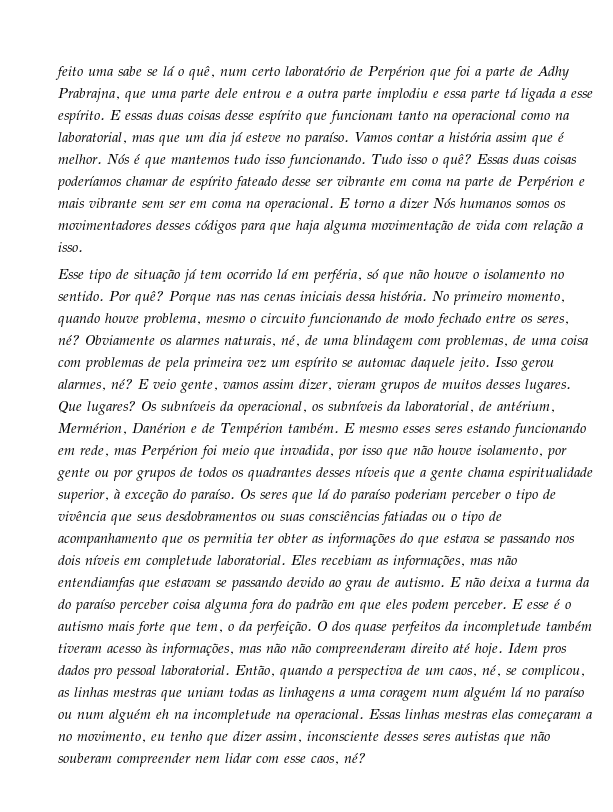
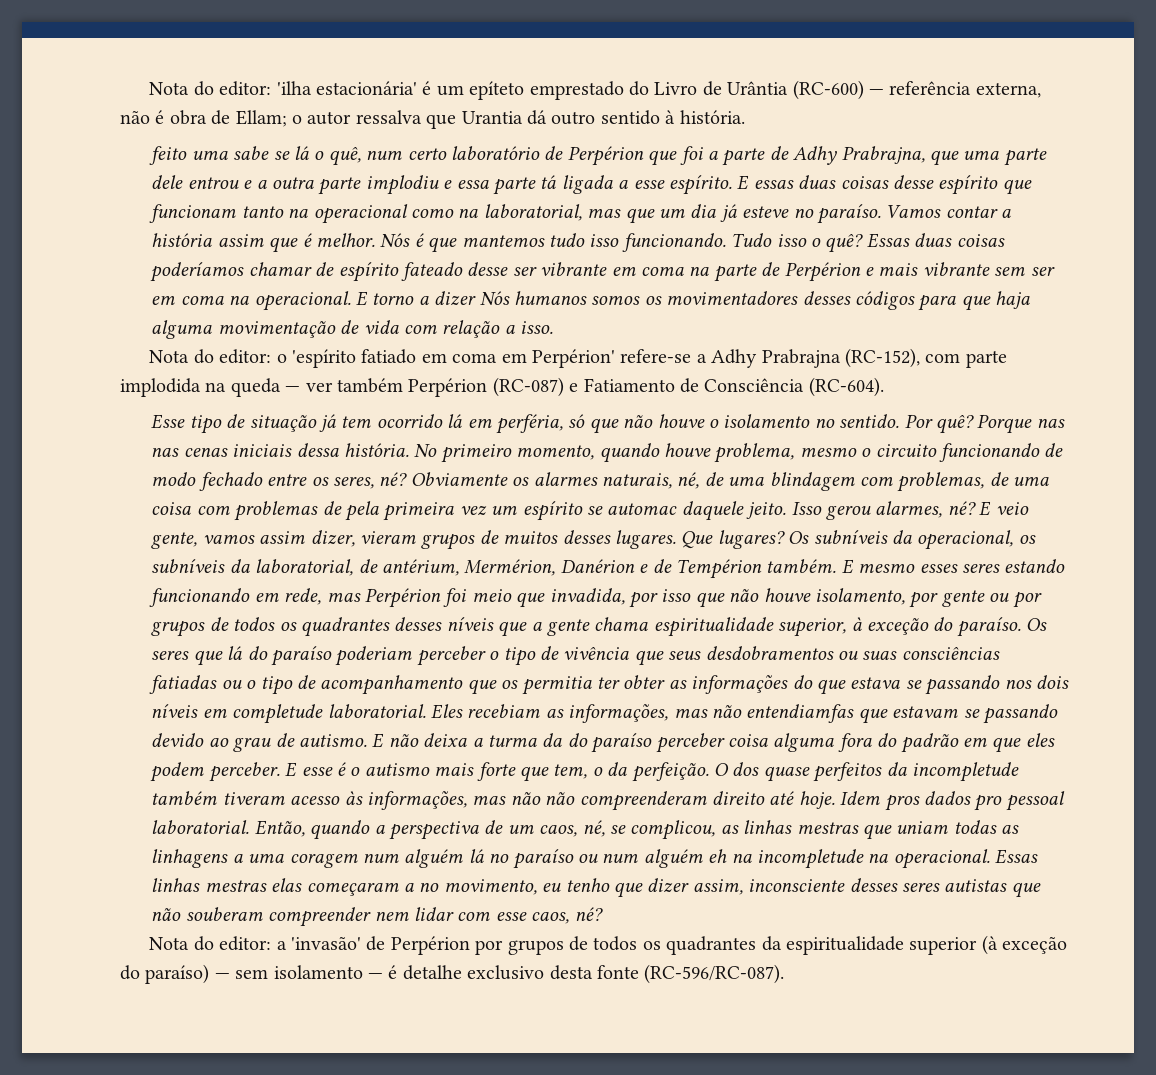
(54, 73) none -> [149,80,1041,100] [120,110,745,129] Nota do editor: 'ilha estacionária' é um epíteto emprestado do Livro de Urântia (RC-600) — referência externa, não é obra de Ellam; o autor ressalva que Urantia dá outro sentido à história. //
(83, 247) none -> [149,348,1007,368] [120,377,884,397] // Nota do editor: o 'espírito fatiado em coma em Perpérion' refere-se a Adhy Prabrajna (RC-152), com parte implodida na queda — ver também Perpérion (RC-087) e Fatiamento de Consciência (RC-604).
(366, 758) none -> [149,935,1068,955] [120,964,785,984] // Nota do editor: a 'invasão' de Perpérion por grupos de todos os quadrantes da espiritualidade superior (à exceção do paraíso) — sem isolamento — é detalhe exclusivo desta fonte (RC-596/RC-087).

